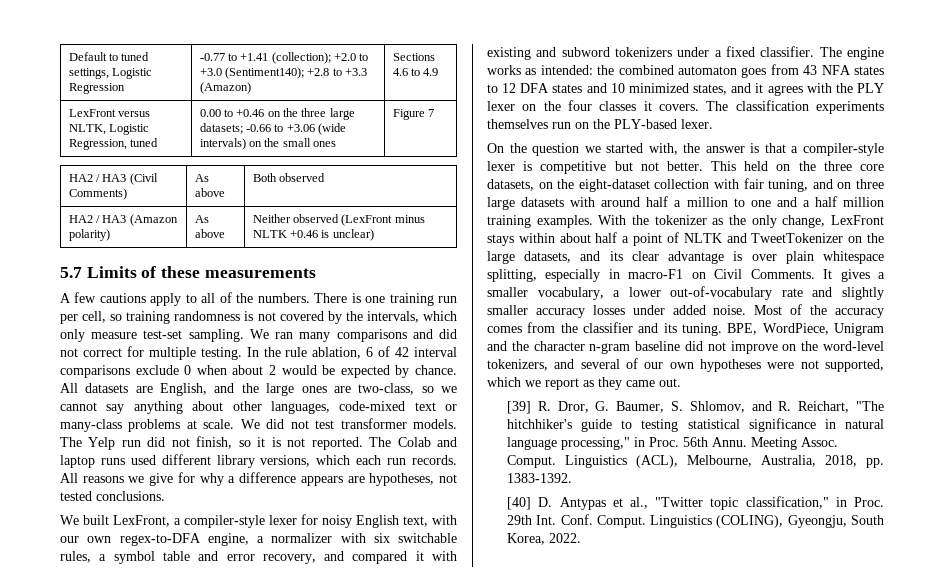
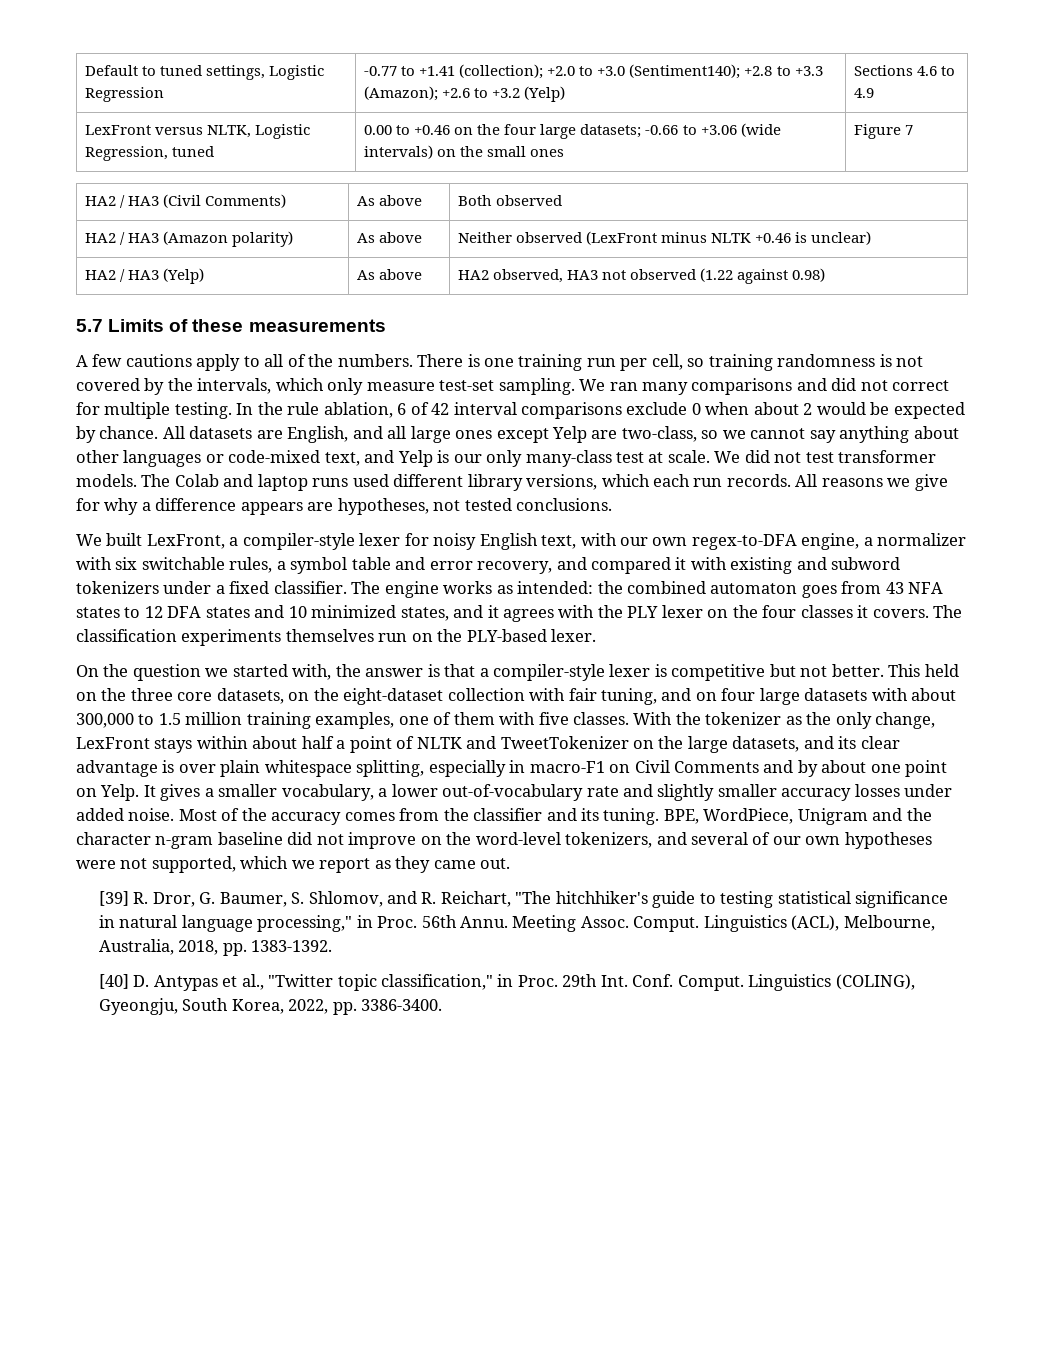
[199,82,251,94] (Amazon) -> [364,86,566,102] (Amazon); +2.6 to +3.2 (Yelp)
[301,108,327,117] three -> [504,124,537,135] four
(374, 235) none -> [85,268,205,284] [357,269,423,280] [458,268,826,284] // HA2 / HA3 (Yelp) | As above | HA2 observed, HA3 not observed (1.22 against 0.98)
[241,383,259,393] the -> [387,426,407,439] all
(327, 389) none -> [496,426,588,443] except Yelp
[270,401,457,414] [60,419,181,432] languages, code-mixed text or many-class problems -> [123,450,645,467] languages or code-mixed text, and Yelp is our only many-class test
[88,436,392,450] Yelp run did not finish, so it is not reported. The -> (171, 480) none
[856,179,884,189] three -> [721,688,756,701] four
[601,196,884,207] [487,215,593,228] around half a million to one and a half million training examples. -> [911,688,957,701] [76,712,630,729] about 300,000 to 1.5 million training examples, one of them with five classes.
[750,269,815,279] Comments. -> [674,760,948,777] [76,784,140,801] Comments and by about one point on Yelp.
[549,533,582,543] 2022. -> [288,999,443,1015] 2022, pp. 3386-3400.

